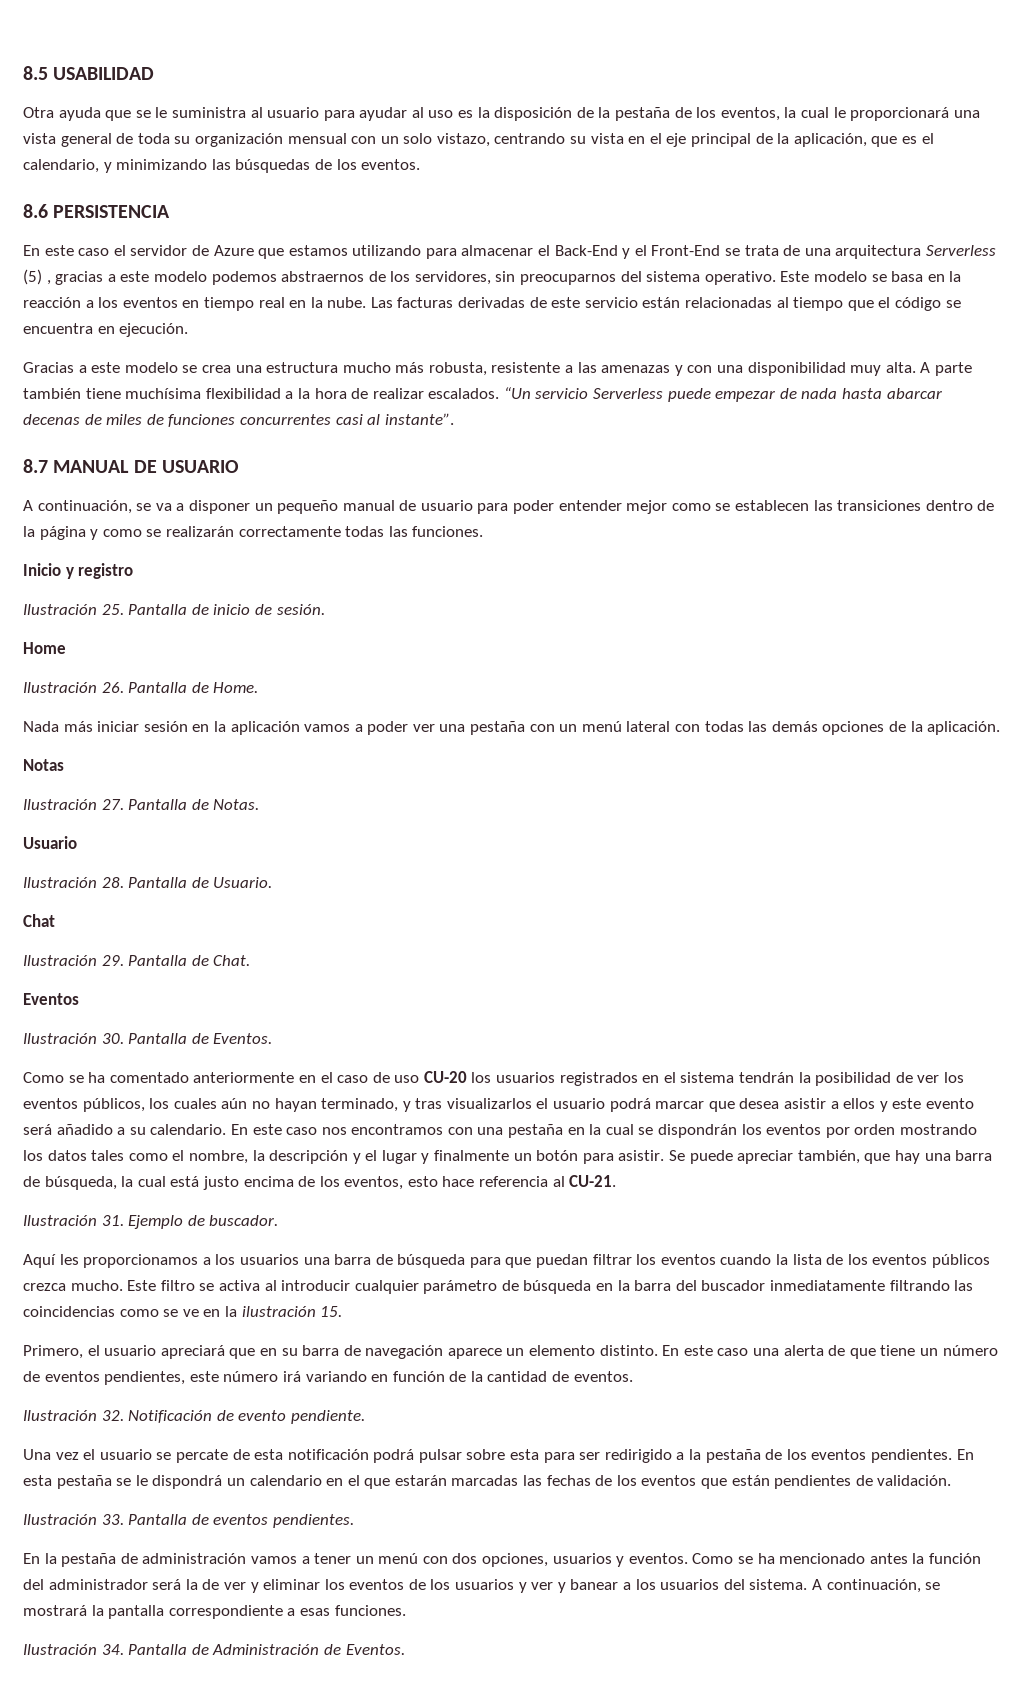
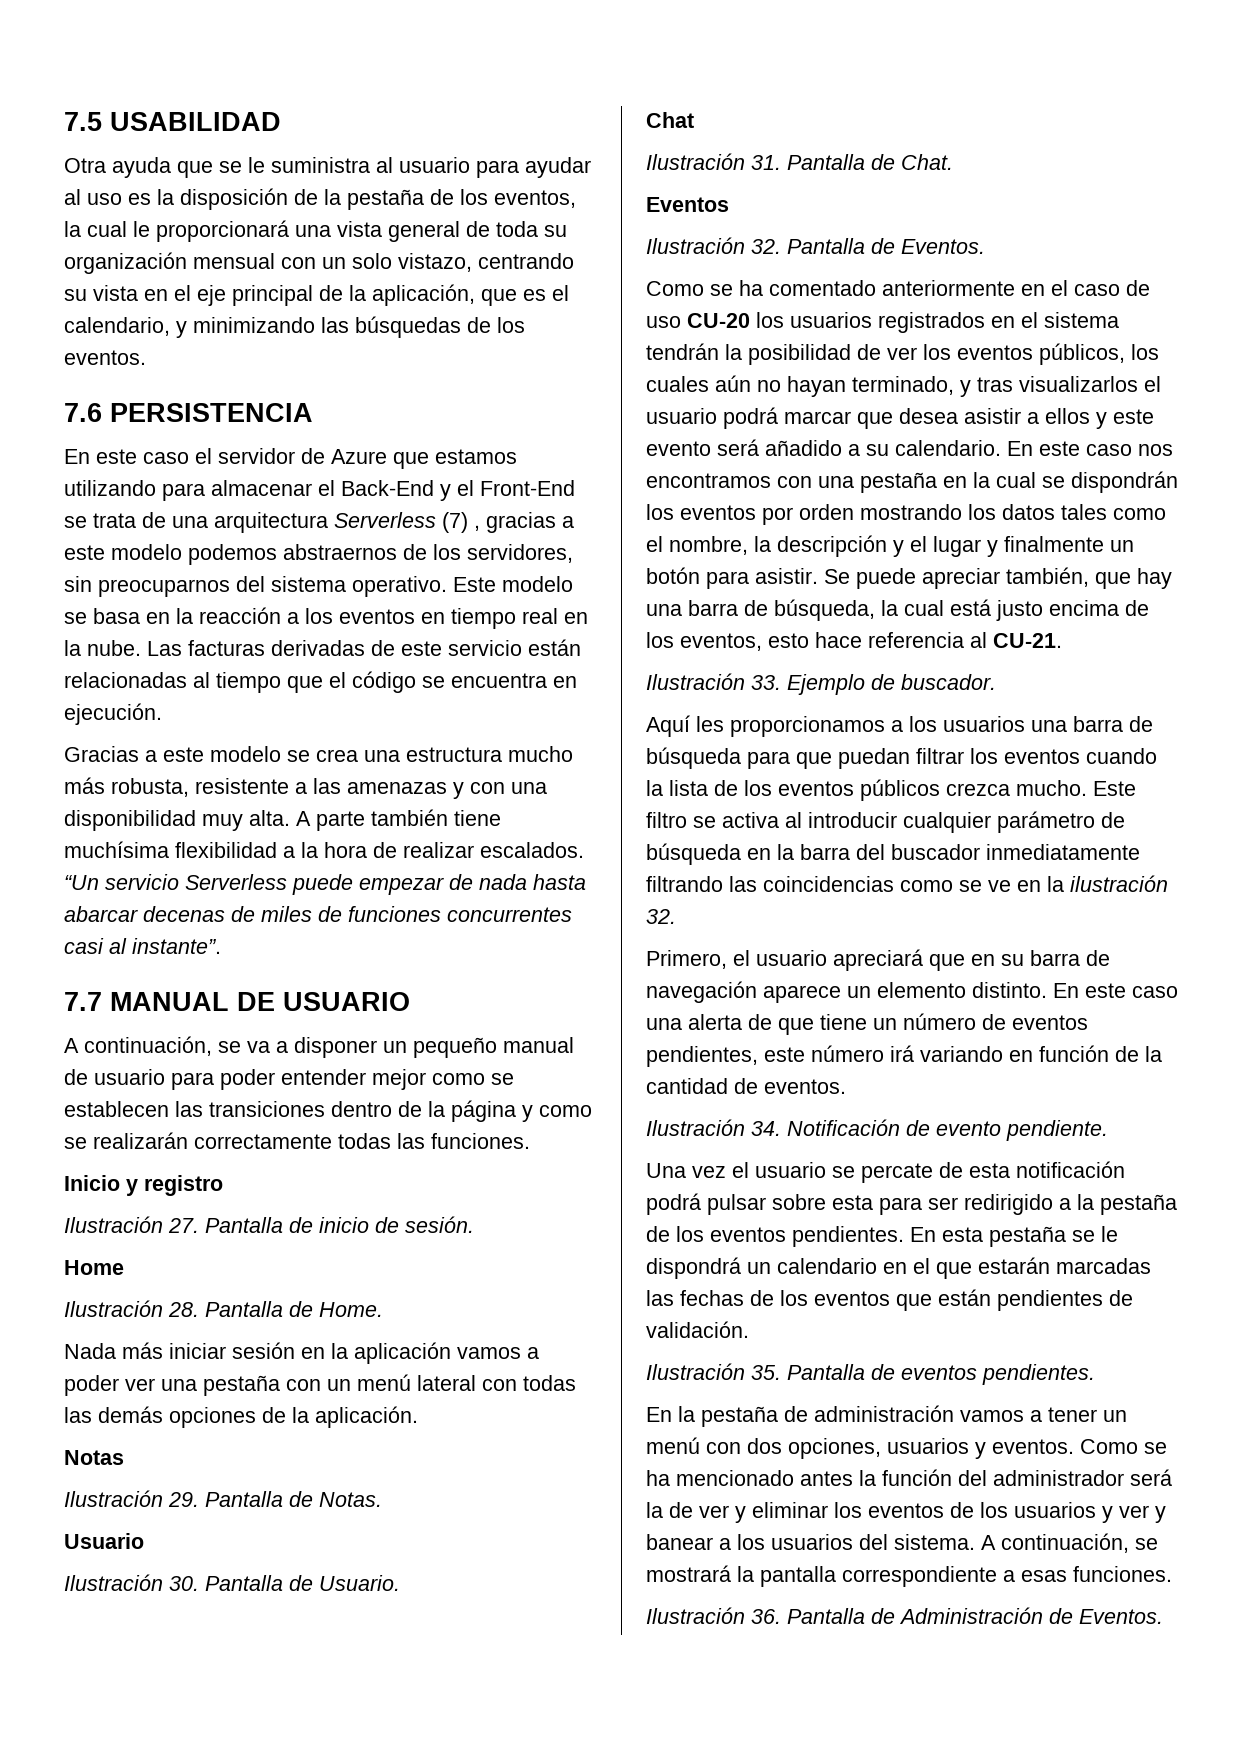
[23,66,48,80] 8.5 -> [64,112,102,131] 7.5
[23,204,48,218] 8.6 -> [64,403,102,422] 7.6
[23,269,42,285] (5) -> [442,512,468,533] (7)
[23,459,48,473] 8.7 -> [64,992,102,1011] 7.7
[101,604,124,615] 25. -> [168,1218,199,1233] 27.
[101,682,124,693] 26. -> [168,1302,199,1317] 28.
[101,799,124,810] 27. -> [168,1492,199,1507] 29.
[101,877,124,888] 28. -> [169,1576,199,1591] 30.
[101,955,124,966] 29. -> [751,155,781,170] 31.
[101,1033,124,1044] 30. -> [751,239,781,254] 32.
[101,1215,124,1226] 31. -> [751,675,781,690] 33.
[320,1306,343,1317] 15. -> [646,909,676,924] 32.
[101,1410,124,1421] 32. -> [751,1121,781,1136] 34.
[101,1514,124,1525] 33. -> [751,1365,781,1380] 35.
[101,1644,124,1655] 34. -> [751,1609,781,1624] 36.

